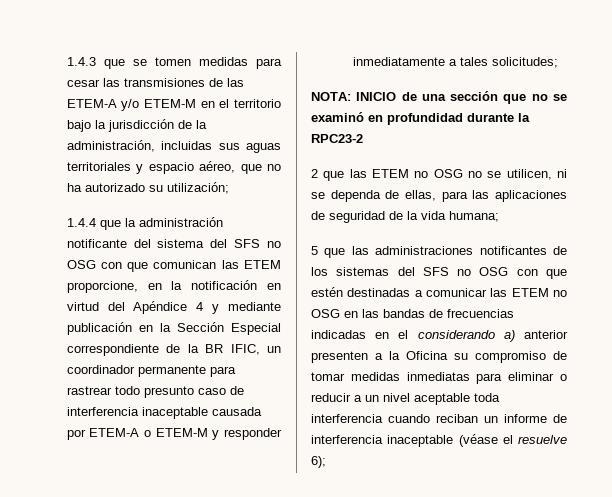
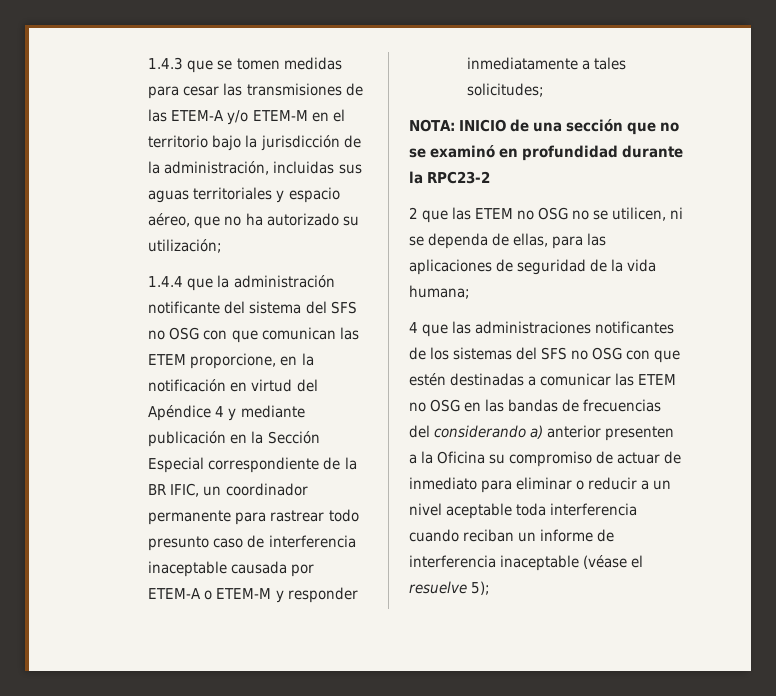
[311,246,318,255] 5 -> [409,322,418,333] 4
[311,330,409,339] indicadas en el -> [409,425,430,438] del
[311,372,470,381] tomar medidas inmediatas -> [617,451,682,464] [409,477,477,490] actuar de inmediato
[311,456,326,468] 6); -> [471,581,491,595] 5);

